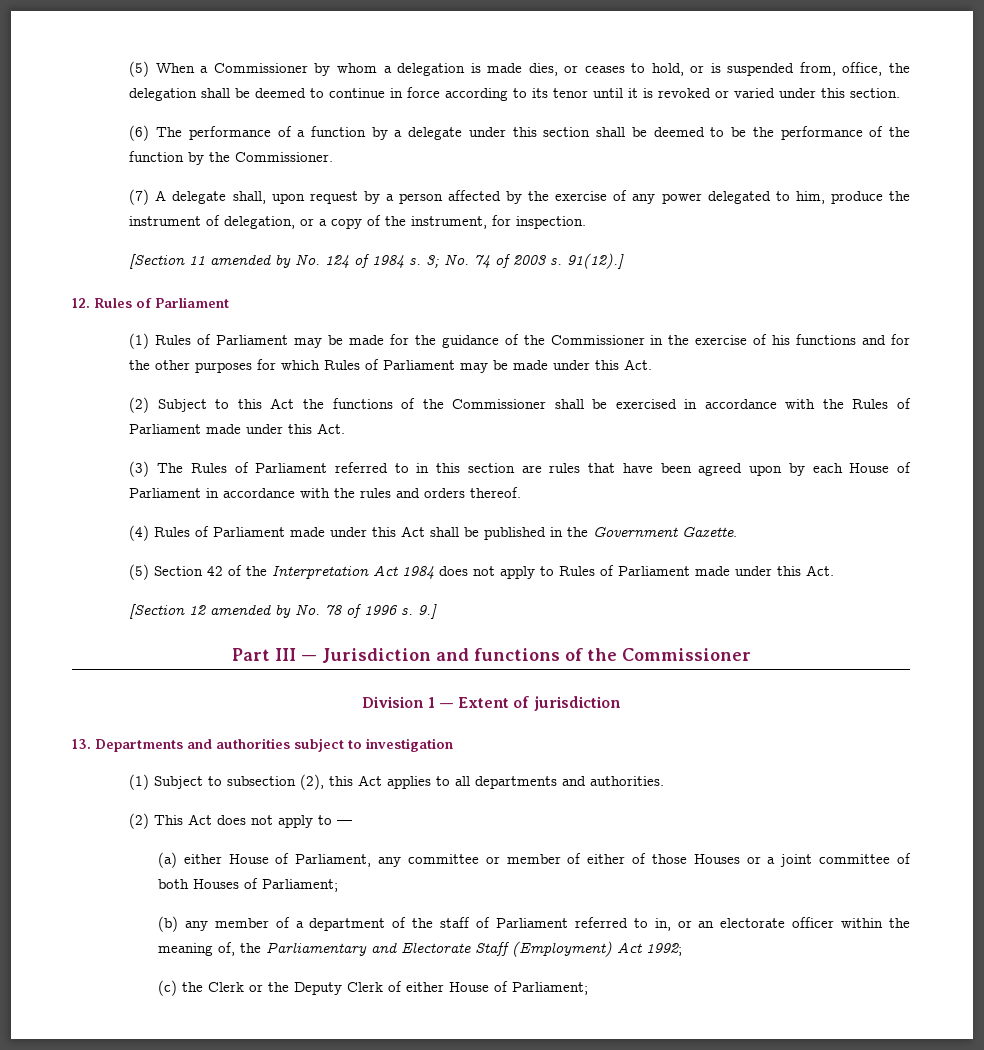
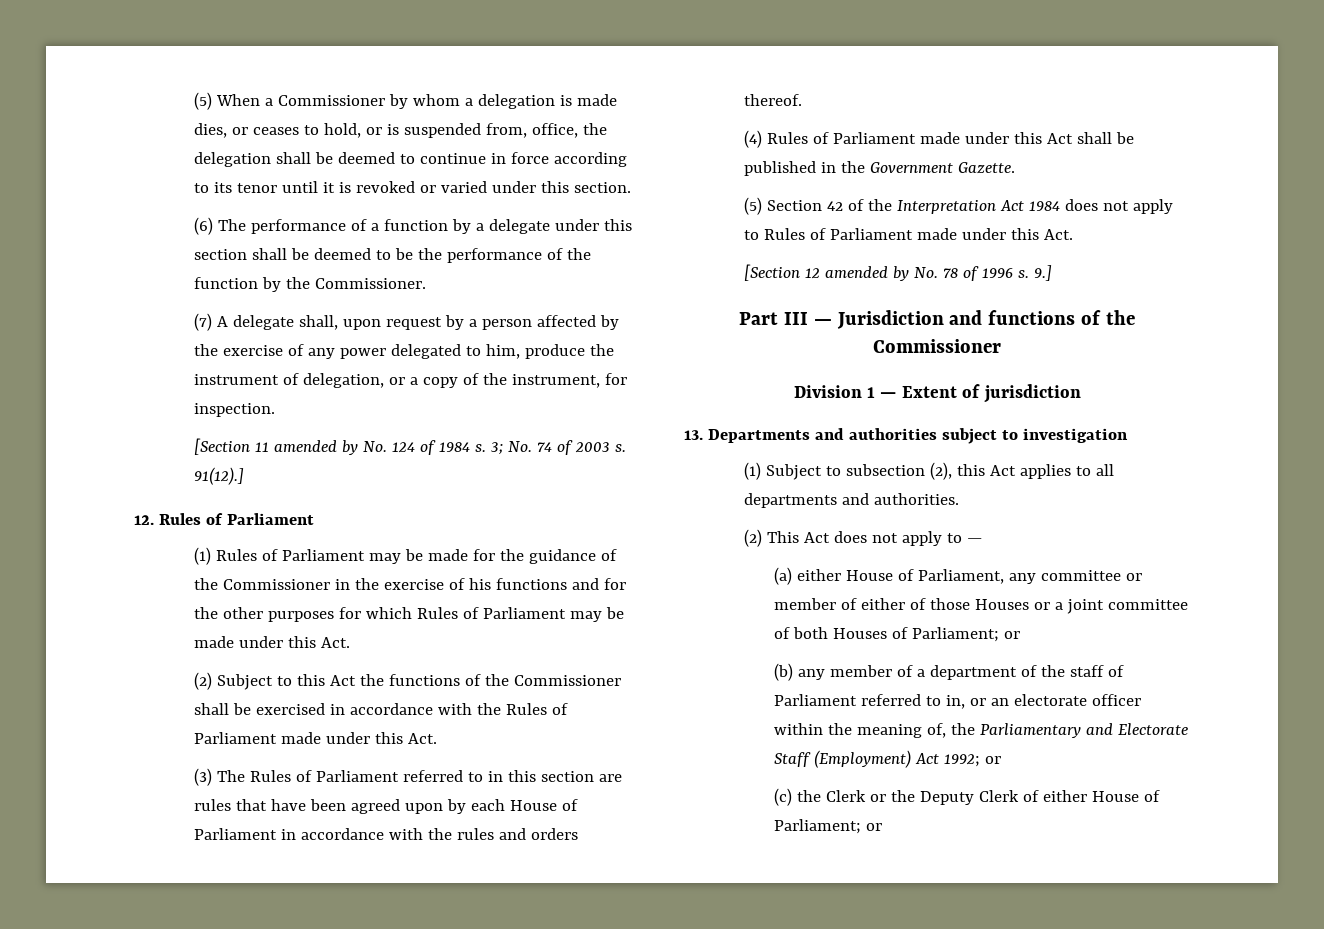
(338, 885) none -> [1003,631,1020,639] or
(682, 949) none -> [984,756,1001,764] or
(588, 988) none -> [865,823,882,831] or

